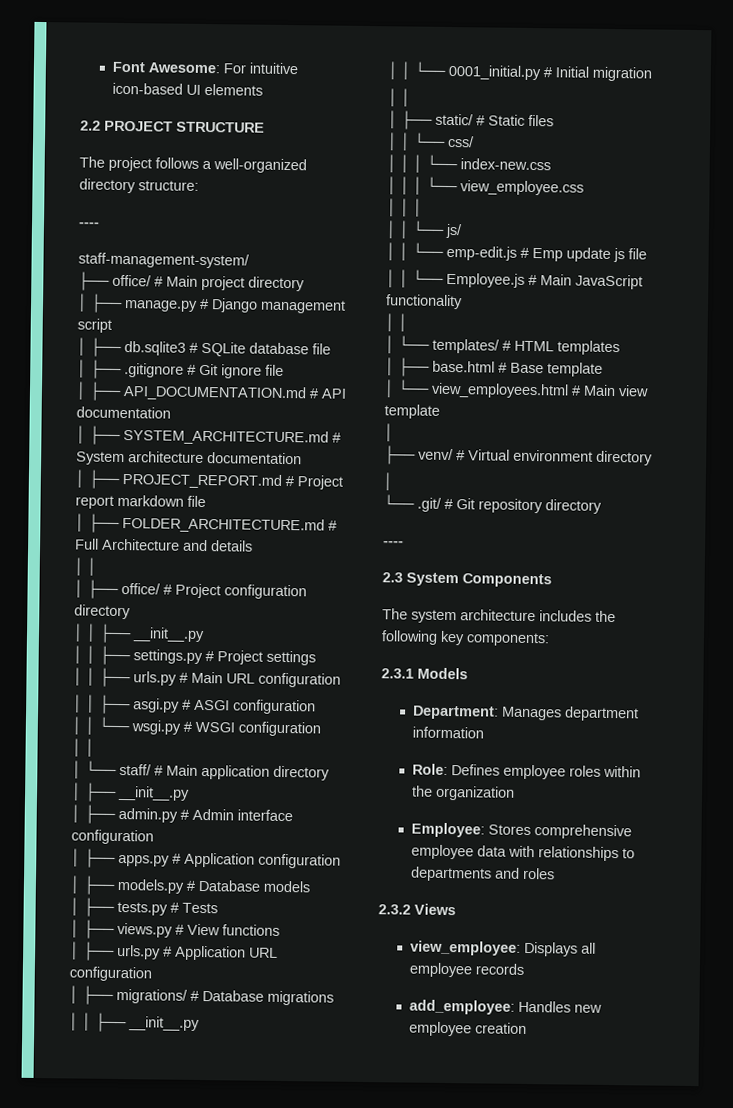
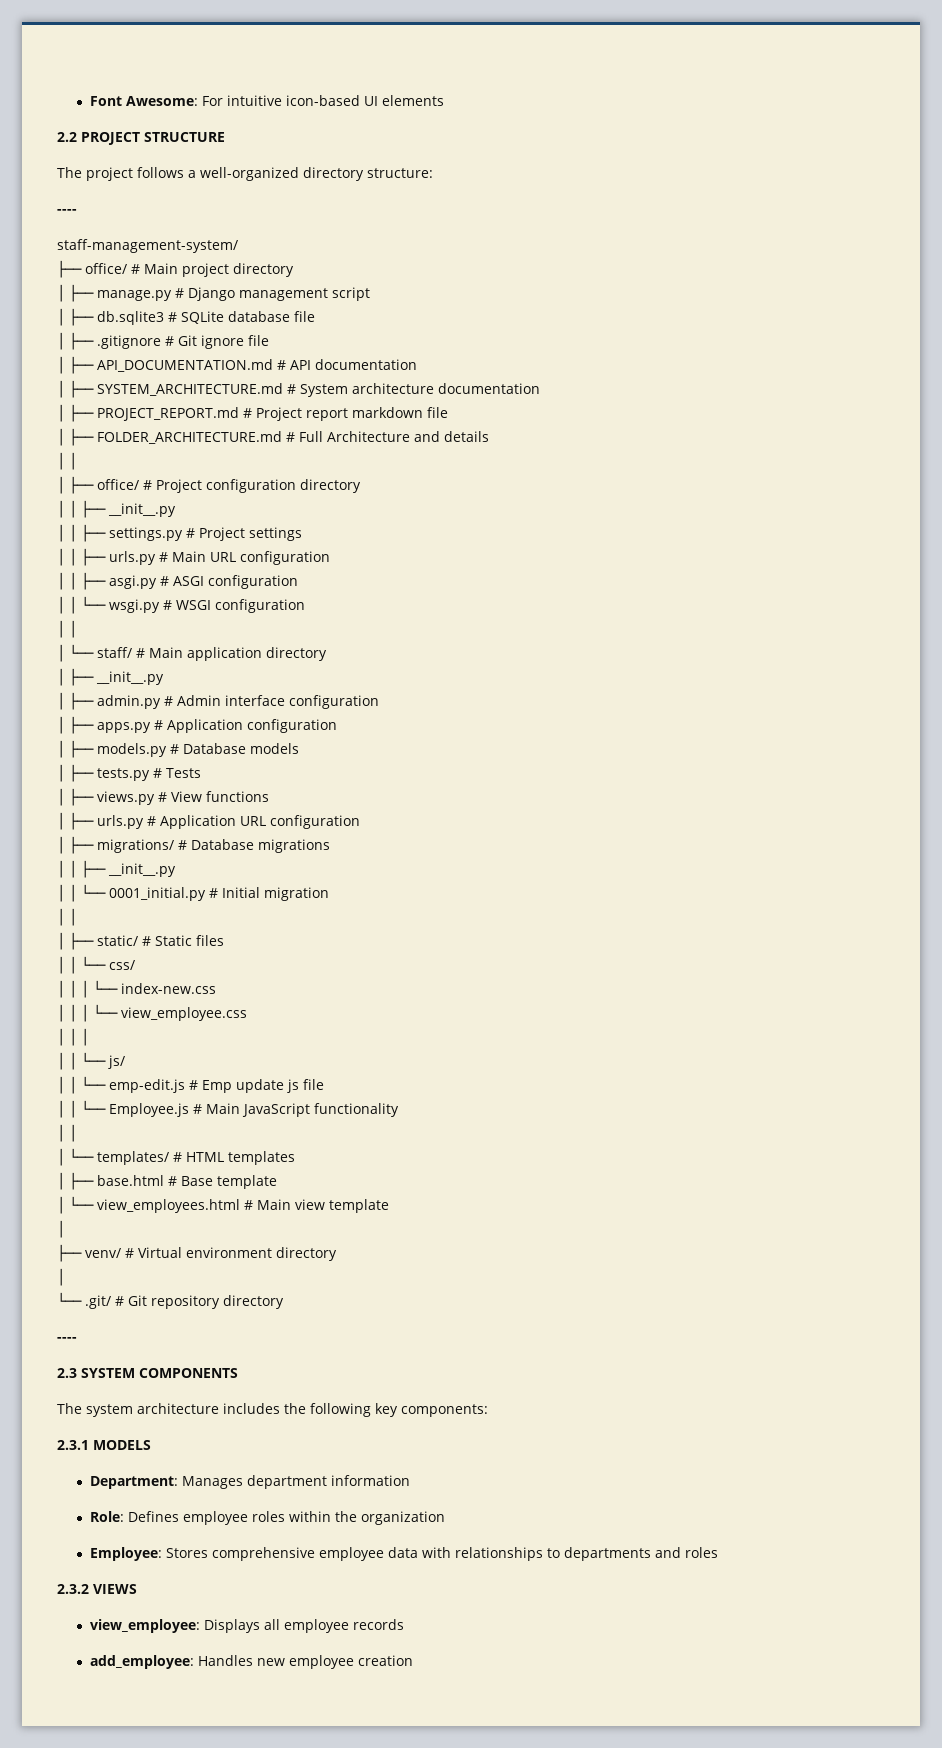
[406,572,552,588] System Components -> [81,1368,238,1378] SYSTEM COMPONENTS
[417,667,468,680] Models -> [93,1440,151,1450] MODELS
[414,903,456,916] Views -> [93,1584,137,1594] VIEWS

